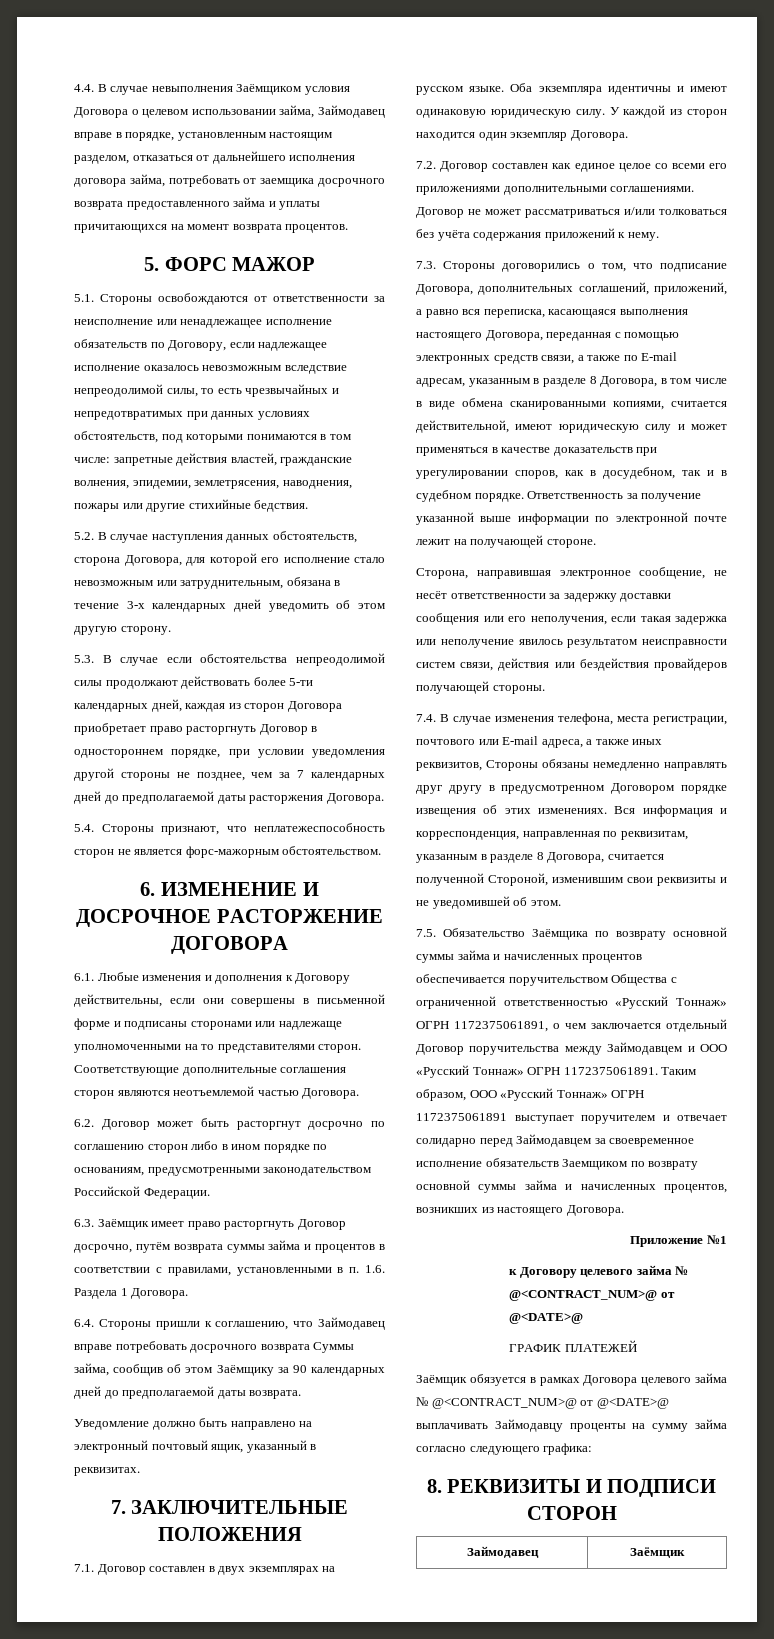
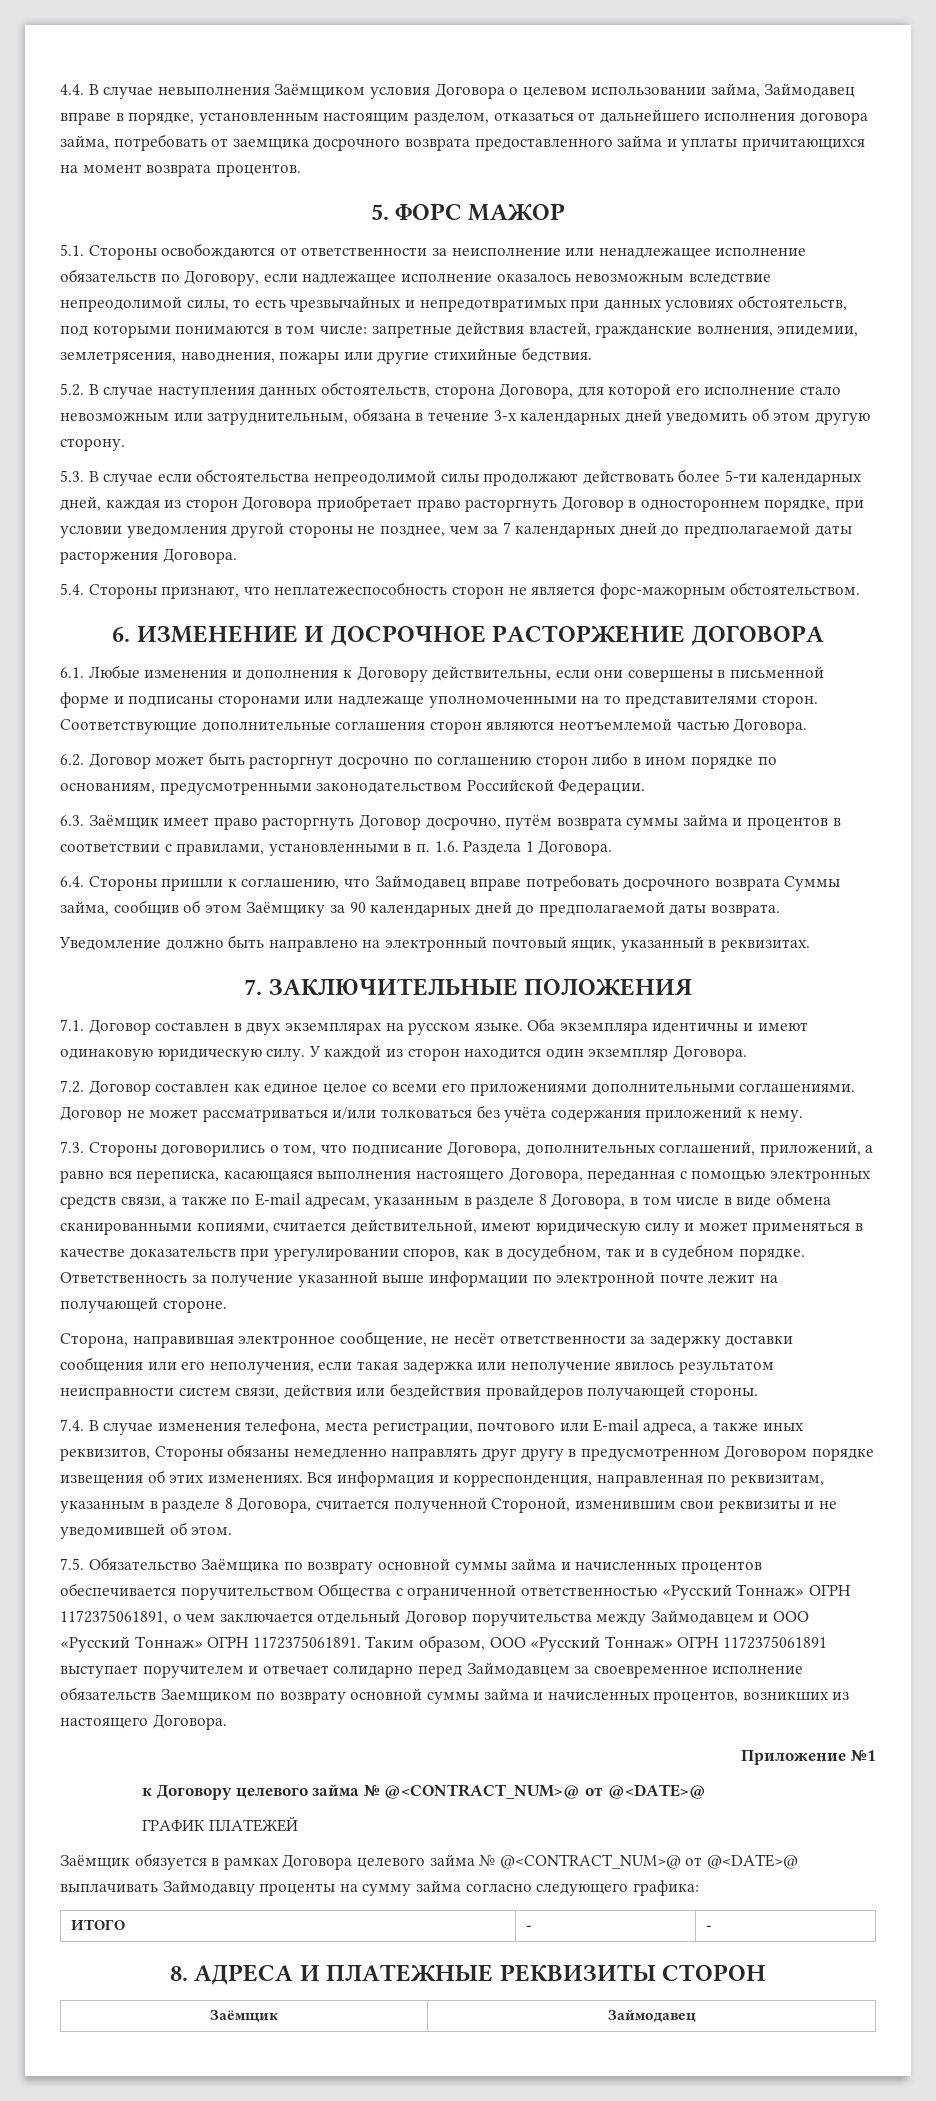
[426,1479,717,1497] // 8. РЕКВИЗИТЫ И ПОДПИСИ -> [70,1919,125,1930] [525,1925,532,1930] [705,1925,712,1930] [169,1964,656,1985] // ИТОГО | - | - // 8. АДРЕСА И ПЛАТЕЖНЫЕ РЕКВИЗИТЫ
[466,1546,539,1558] [630,1547,685,1558] Займодавец | Заёмщик -> [210,2010,278,2023] [607,2009,696,2023] Заёмщик | Займодавец

